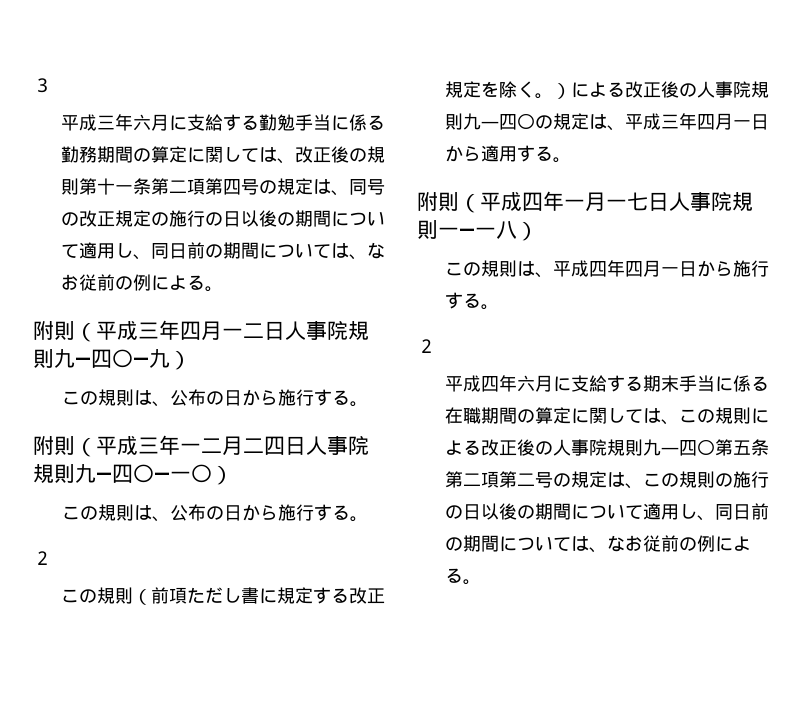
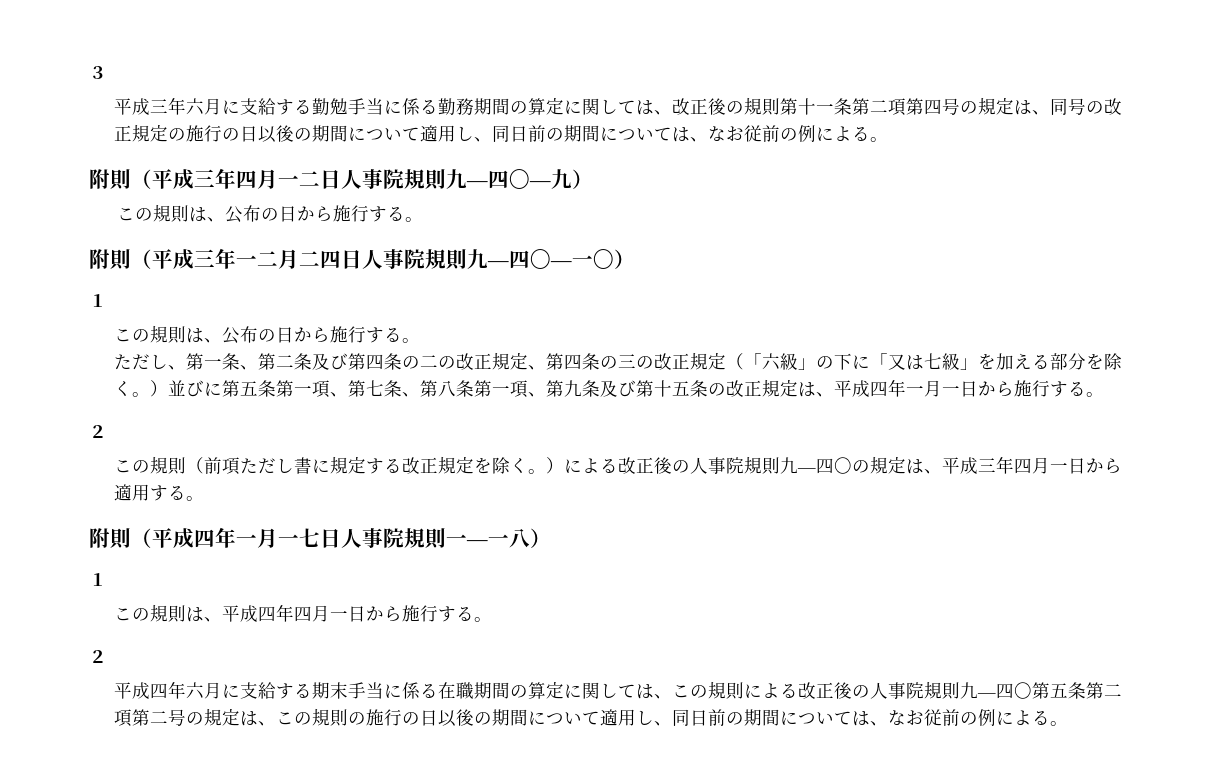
[61,504,368,522] // この規則は、公布の日から施行する。 -> [89,294,107,307] [113,325,420,344] [113,352,1122,370] [113,379,1104,398] // １ // この規則は、公布の日から施行する。 // ただし、第一条、第二条及び第四条の二の改正規定、第四条の三の改正規定（「六級」の下に「又は七級」を加える部分を除く。）並びに第五条第一項、第七条、第八条第一項、第九条及び第十五条の改正規定は、平成四年一月一日から施行する。
(538, 231) none -> [89,573,107,586] // １

